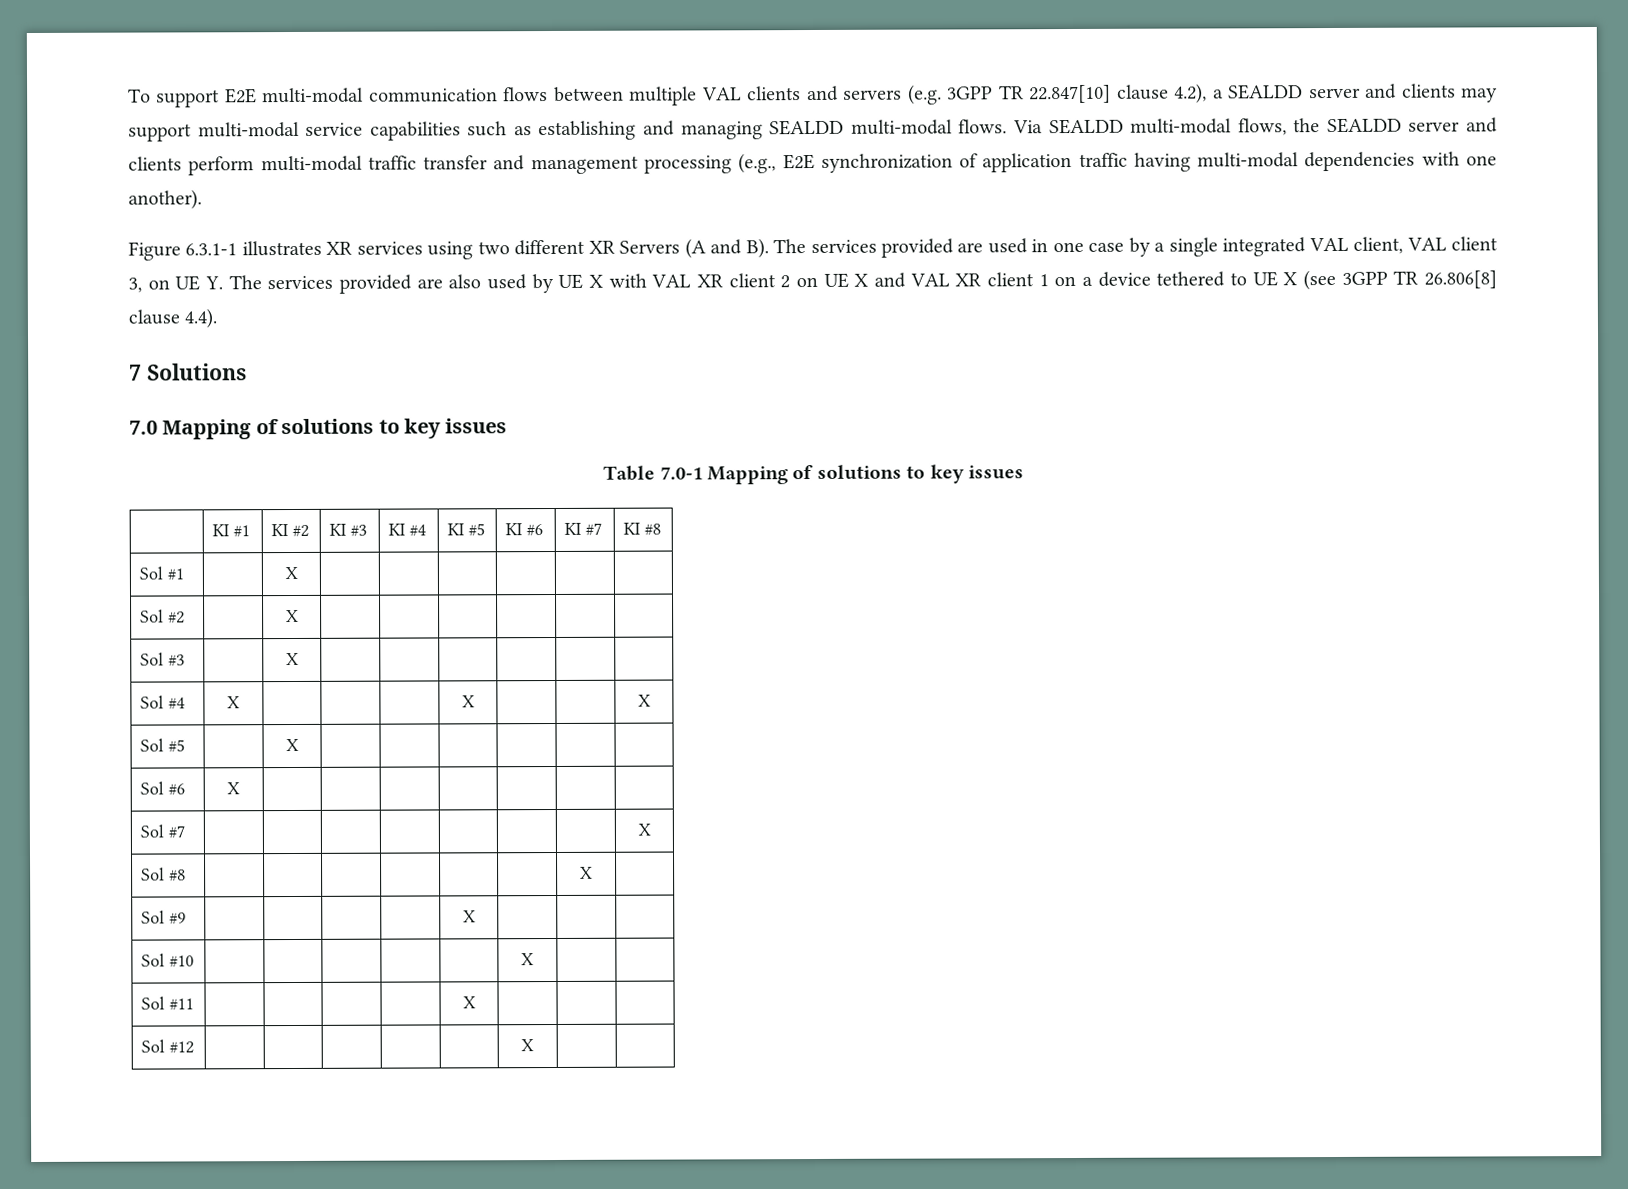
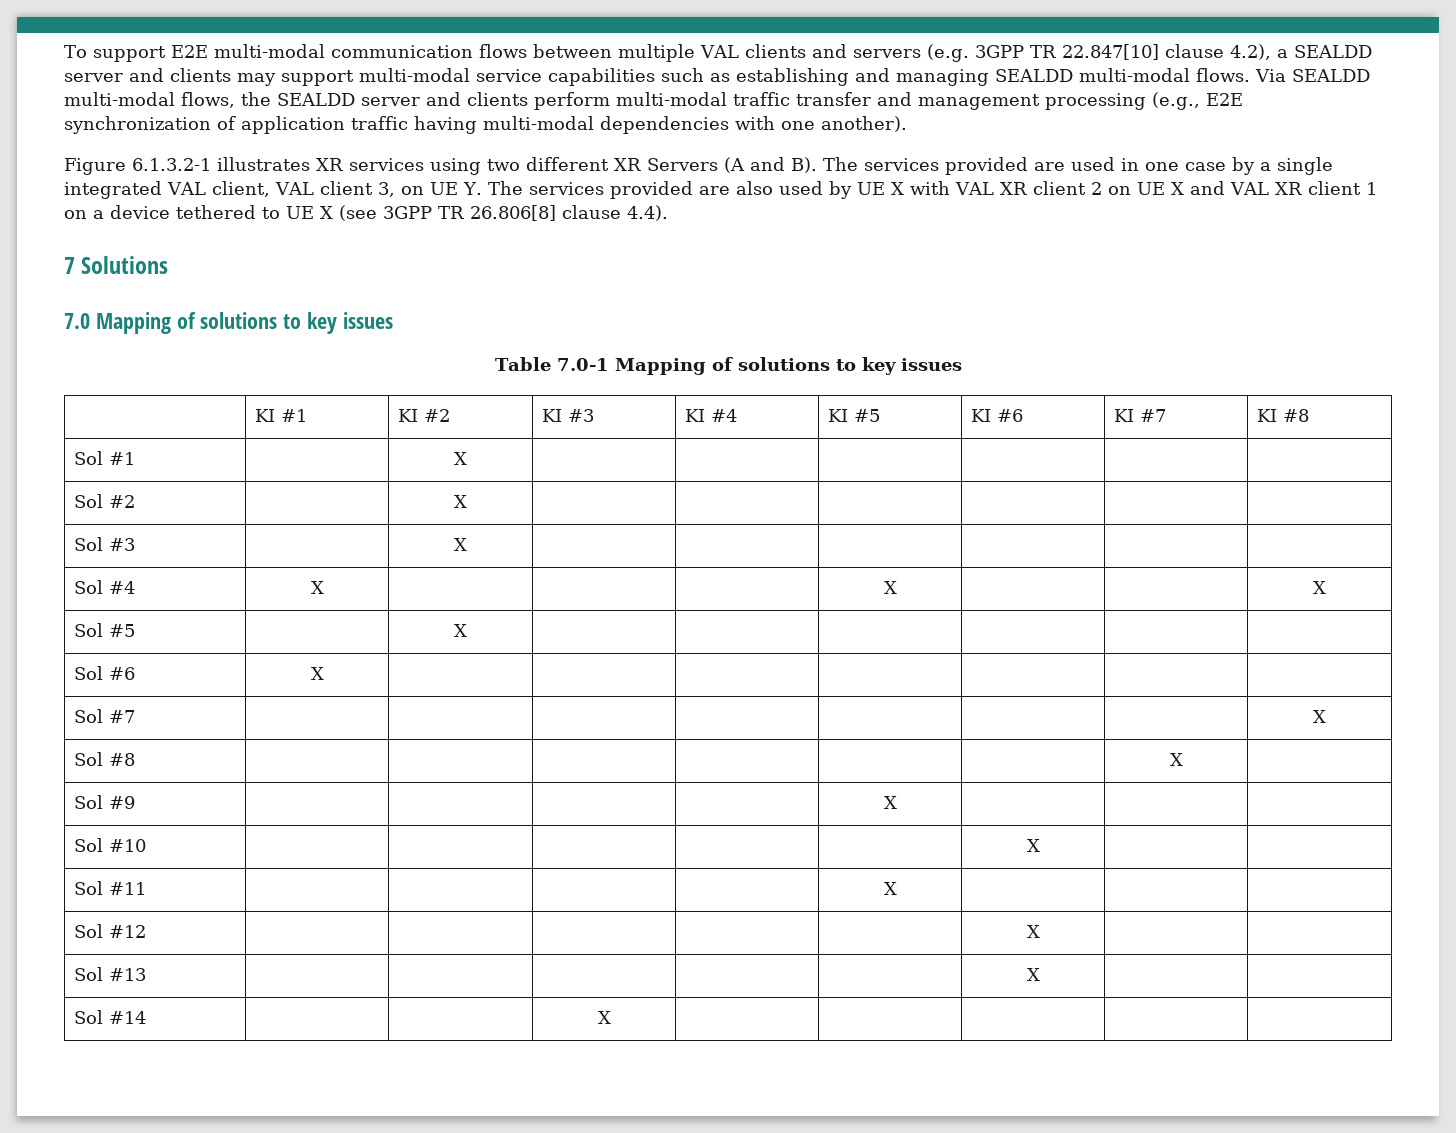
[185,243,238,256] 6.3.1-1 -> [132,158,211,171] 6.1.3.2-1
(534, 1045) none -> [74,967,147,981] [1026,968,1040,981] [74,1010,147,1024] [597,1011,611,1024] // Sol #13 | | | | | | X | | // Sol #14 | | | X | | | | |

